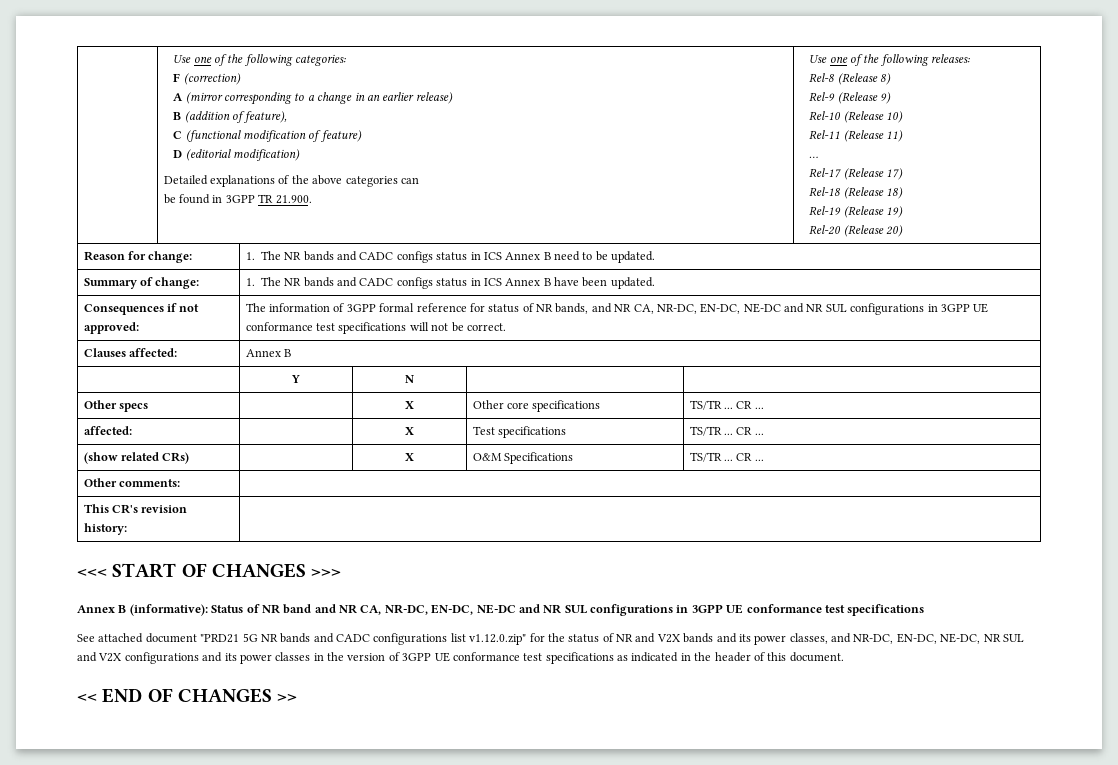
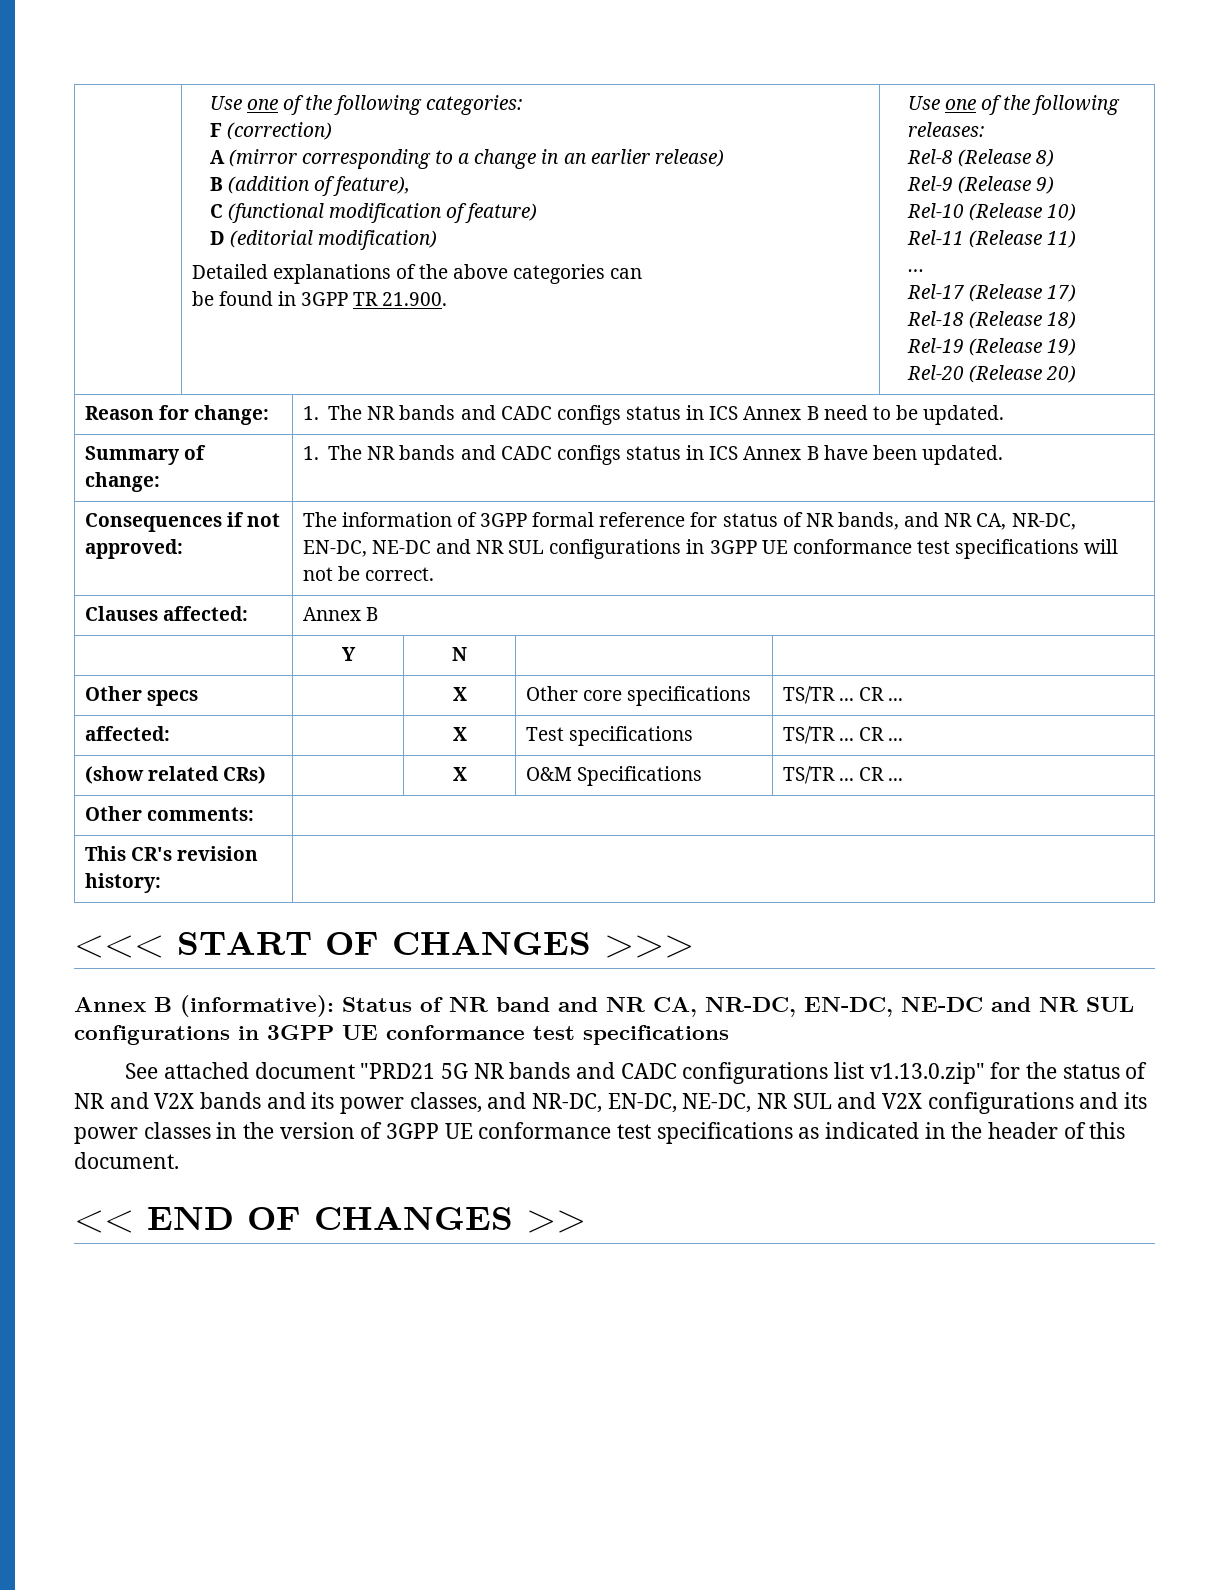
[469,634,527,645] v1.12.0.zip" -> [869,1062,985,1084] v1.13.0.zip"

